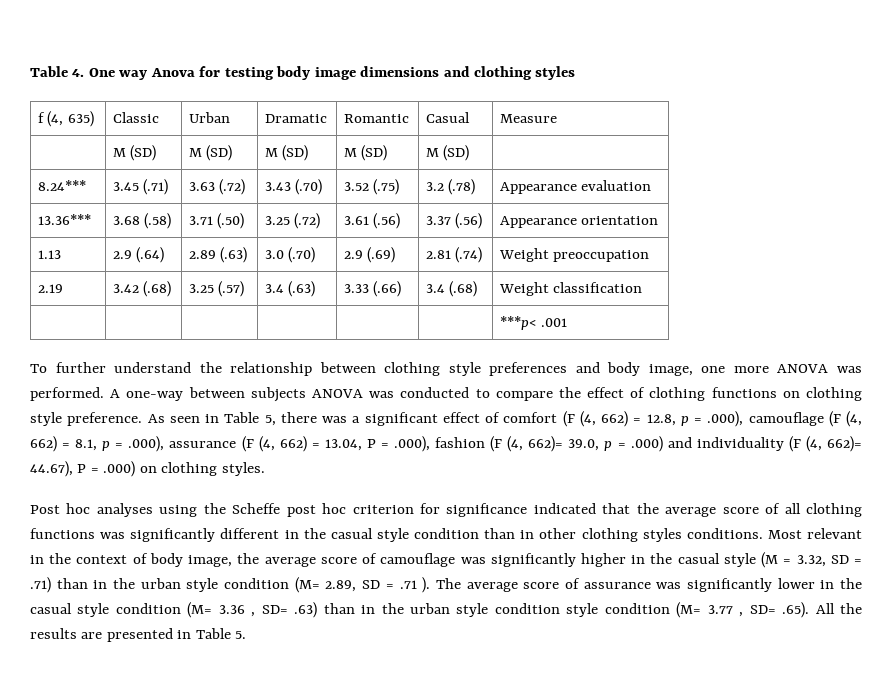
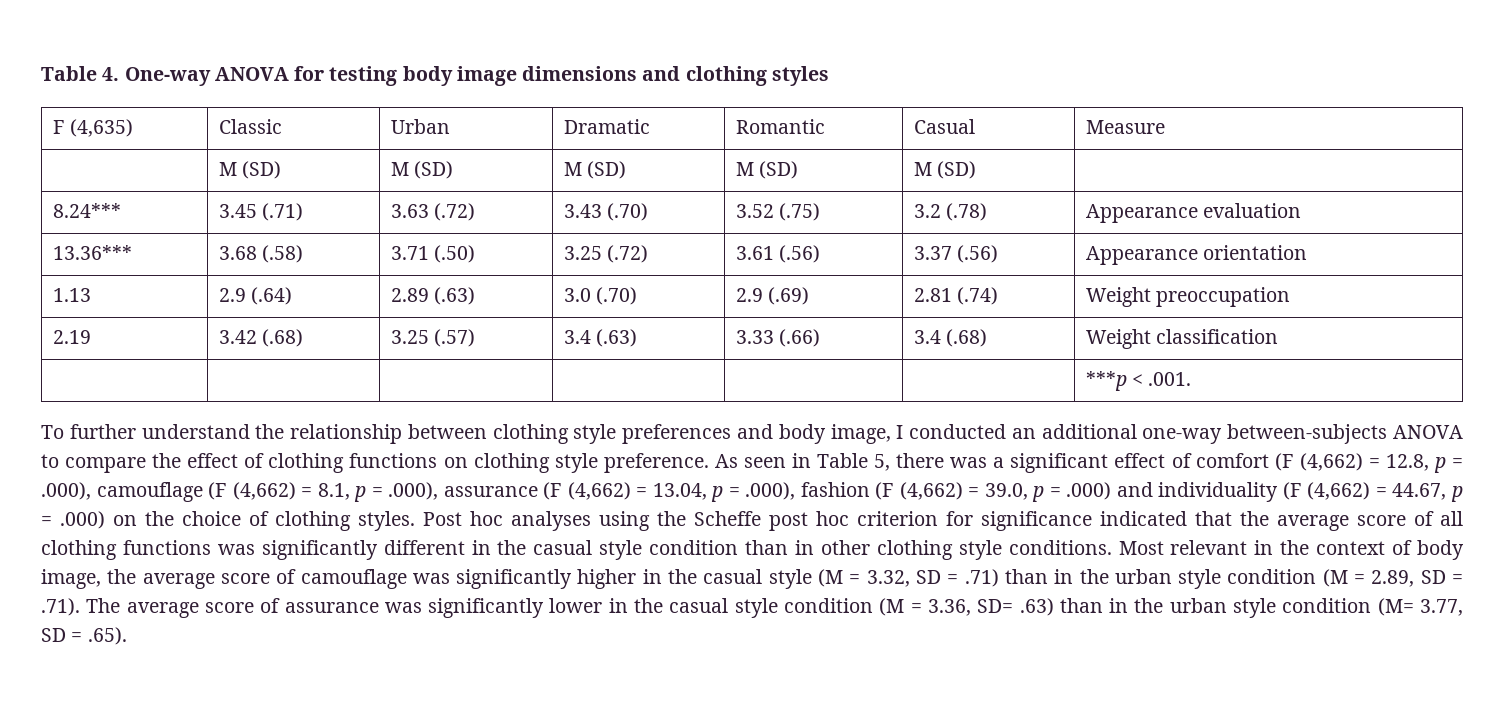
[88,68,195,80] One way Anova -> [124,67,289,86] One-way ANOVA
[37,111,94,127] f (4, 635) -> [52,119,133,137] F (4,635)
[499,316,568,330] ***p< .001 -> [1085,371,1192,391] ***p < .001.
[701,364,862,373] [30,387,470,402] one more ANOVA was performed. A one-way between subjects ANOVA was conducted -> [896,424,1464,444] I conducted an additional one-way between-subjects ANOVA
[579,411,628,427] (4, 662) -> [1299,453,1363,471] (4,662)
[846,411,862,427] [30,436,57,452] (4, 662) -> [232,482,296,500] (4,662)
[258,436,307,452] (4, 662) -> [567,482,631,500] (4,662)
[366,439,376,448] P -> [711,486,724,502] p
[507,436,564,452] (4, 662)= -> [899,482,980,500] (4,662) =
[805,436,862,452] [30,461,157,477] (4, 662)= 44.67), P = .000) on -> [1307,482,1463,502] [41,511,269,529] (4,662) = 44.67, p = .000) on the choice of
(265, 469) // -> (415, 521) none
[642,528,682,542] styles -> [958,540,1002,560] style
[294,577,320,593] (M= -> [1322,569,1366,587] (M =
[399,577,431,593] .71 ). -> [41,598,80,616] .71).
[187,602,256,618] (M= 3.36 , -> [879,598,971,616] (M = 3.36,
[566,602,863,618] [30,628,247,642] style condition (M= 3.77 , SD= .65). All the results are presented in Table 5. -> [1377,598,1463,616] [41,627,127,645] (M= 3.77, SD = .65).

